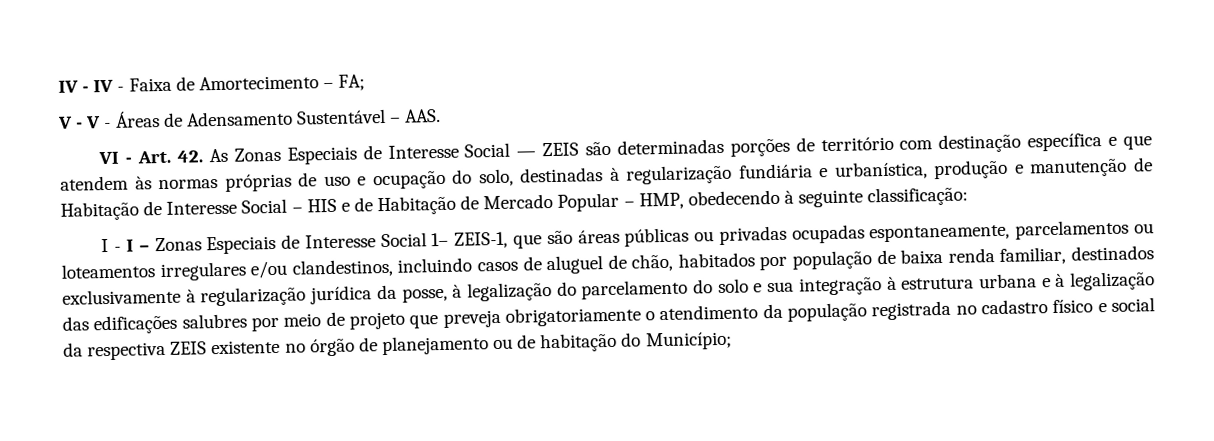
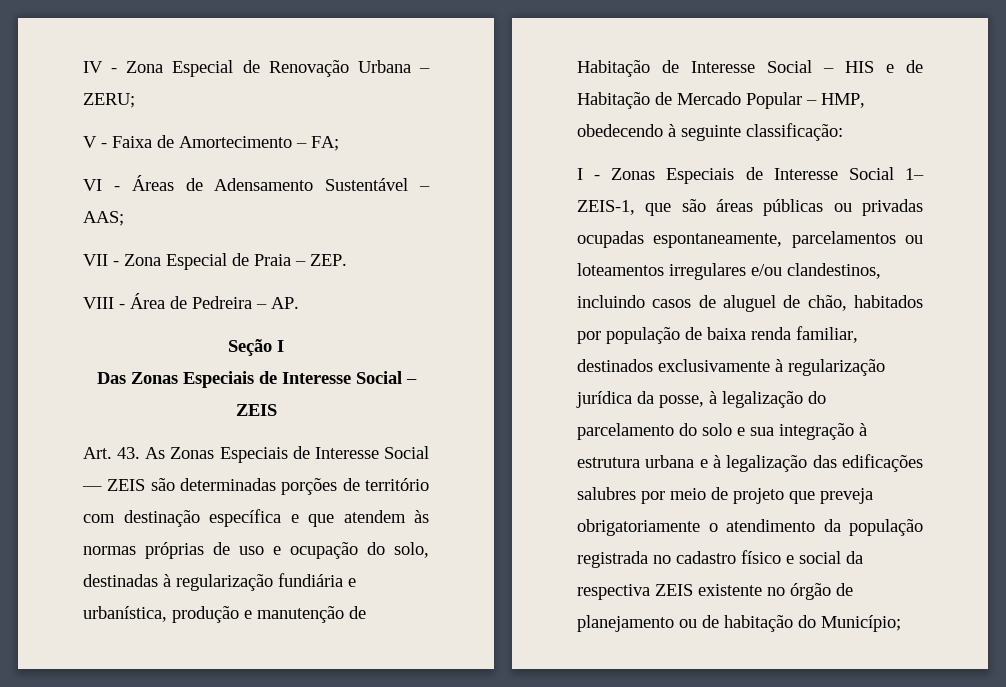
[58,79,115,93] IV - IV -> [83,60,430,77] [83,93,135,108] [83,136,97,148] IV - Zona Especial de Renovação Urbana – ZERU; // V
[58,116,102,129] V - V -> [83,179,102,191] VI
[404,108,442,123] [98,150,204,165] AAS. // VI - Art. 42. -> [83,211,124,226] [83,253,347,270] [83,293,299,309] [228,339,284,356] [96,371,417,388] [235,404,277,416] [83,447,141,459] AAS; // VII - Zona Especial de Praia – ZEP. // VIII - Área de Pedreira – AP. // Seção I // Das Zonas Especiais de Interesse Social – ZEIS // Art. 43.
[126,239,150,252] I – -> (601, 177) none

